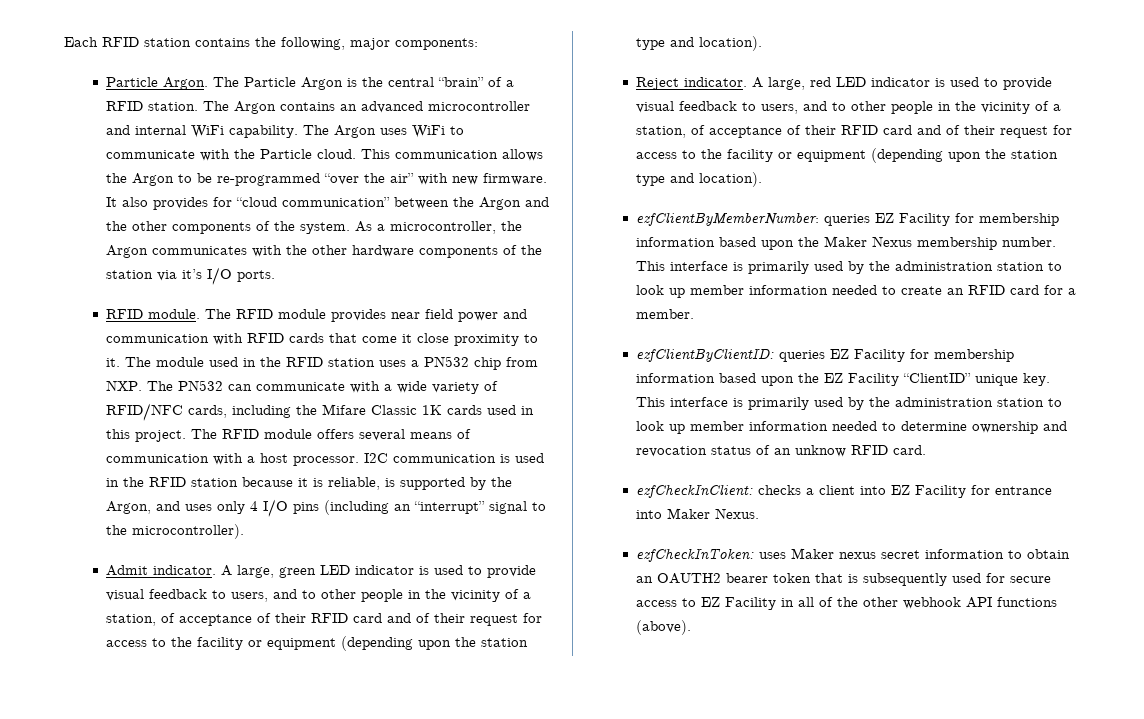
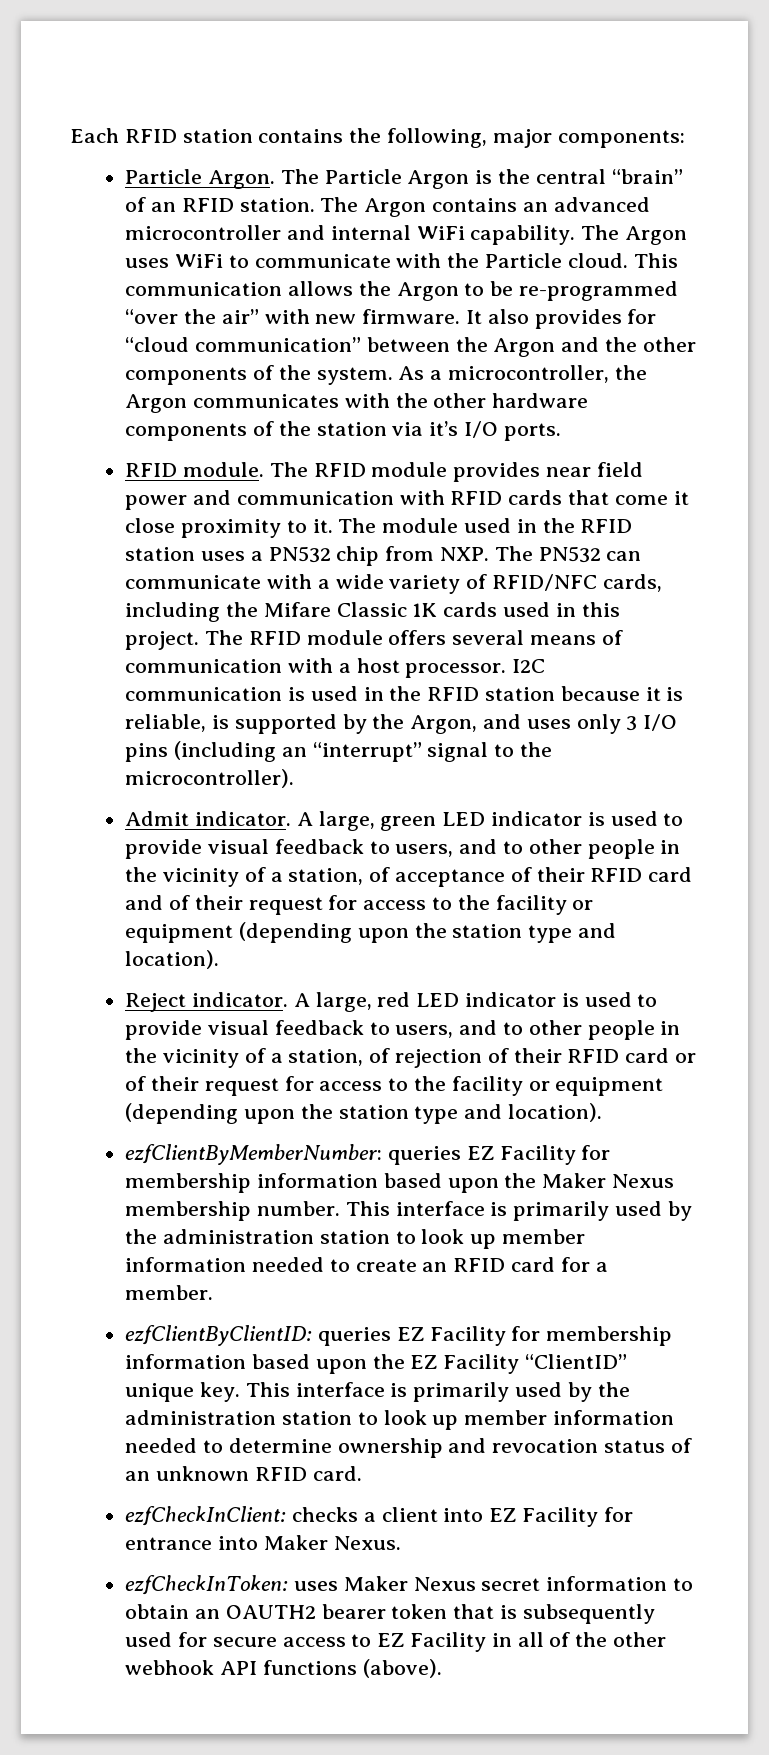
[506,80,515,87] a -> [150,202,176,212] an
[250,501,259,511] 4 -> [626,716,638,731] 3
[709,125,942,138] acceptance of their RFID card and -> [395,1048,697,1068] rejection of their RFID card or
[795,445,847,457] unknow -> [155,1466,249,1481] unknown
[839,552,877,559] nexus -> [413,1577,476,1591] Nexus

